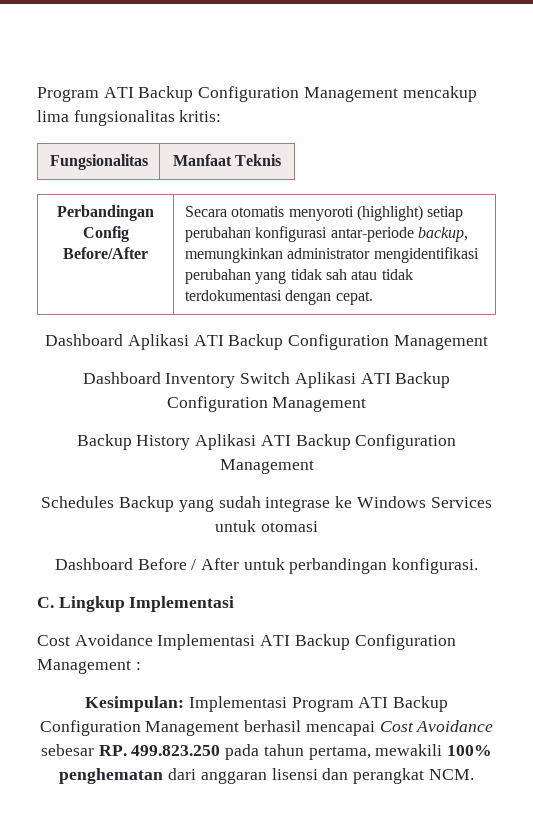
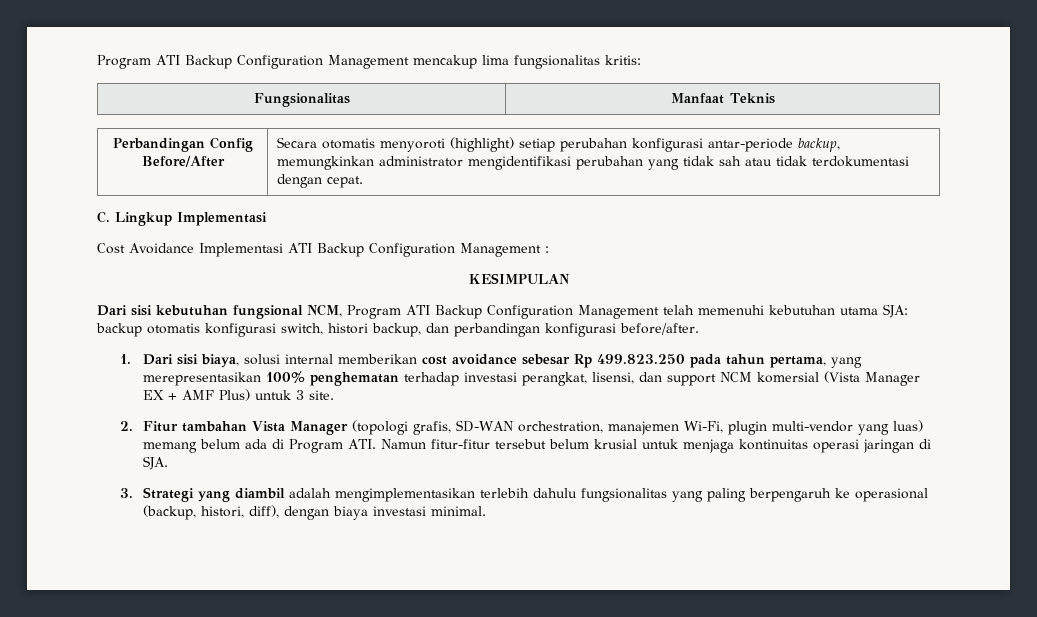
[45,334,488,350] [82,372,451,388] [166,396,367,412] [76,434,457,450] [219,459,314,474] [41,496,492,512] [215,520,318,532] [54,558,479,574] // Dashboard Aplikasi ATI Backup Configuration Management // Dashboard Inventory Switch Aplikasi ATI Backup Configuration Management // Backup History Aplikasi ATI Backup Configuration Management // Schedules Backup yang sudah integrase ke Windows Services untuk otomasi // Dashboard Before / After untuk perbandingan konfigurasi. -> (363, 182) none
[85,696,448,712] [39,720,494,736] [40,744,493,760] [59,768,474,784] Kesimpulan: Implementasi Program ATI Backup Configuration Management berhasil mencapai Cost Avoidance sebesar RP. 499.823.250 pada tahun pertama, mewakili 100% penghematan dari anggaran lisensi dan perangkat NCM. -> [468,273,570,284] [97,304,908,319] [96,323,699,337] [120,354,863,368] [143,371,921,386] [143,389,335,401] [120,420,924,435] [143,439,932,453] [143,456,169,470] [120,487,929,502] [143,505,487,520] KESIMPULAN // Dari sisi kebutuhan fungsional NCM, Program ATI Backup Configuration Management telah memenuhi kebutuhan utama SJA: backup otomatis konfigurasi switch, histori backup, dan perbandingan konfigurasi before/after. // 1. Dari sisi biaya, solusi internal memberikan cost avoidance sebesar Rp 499.823.250 pada tahun pertama, yang merepresentasikan 100% penghematan terhadap investasi perangkat, lisensi, dan support NCM komersial (Vista Manager EX + AMF Plus) untuk 3 site. // 2. Fitur tambahan Vista Manager (topologi grafis, SD-WAN orchestration, manajemen Wi-Fi, plugin multi-vendor yang luas) memang belum ada di Program ATI. Namun fitur-fitur tersebut belum krusial untuk menjaga kontinuitas operasi jaringan di SJA. // 3. Strategi yang diambil adalah mengimplementasikan terlebih dahulu fungsionalitas yang paling berpengaruh ke operasional (backup, histori, diff), dengan biaya investasi minimal.

